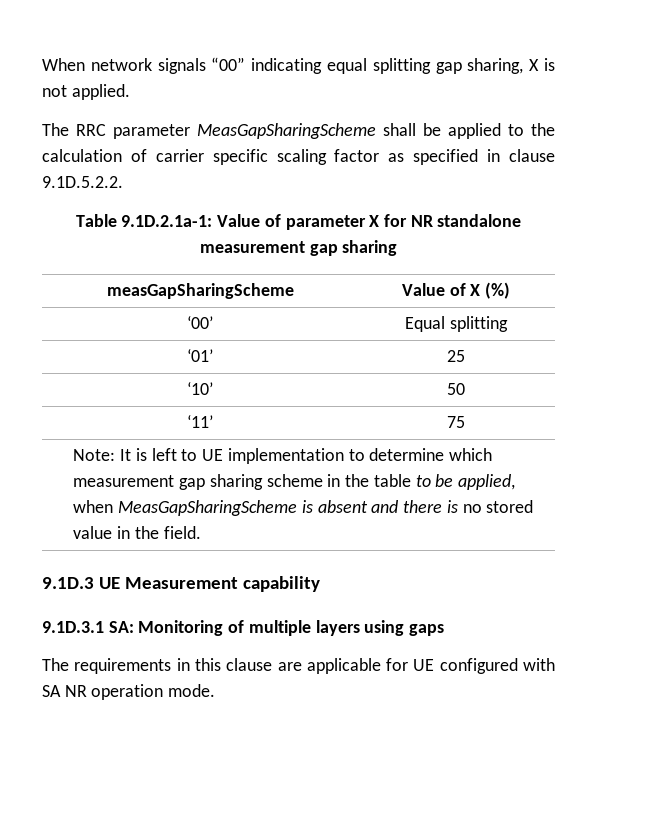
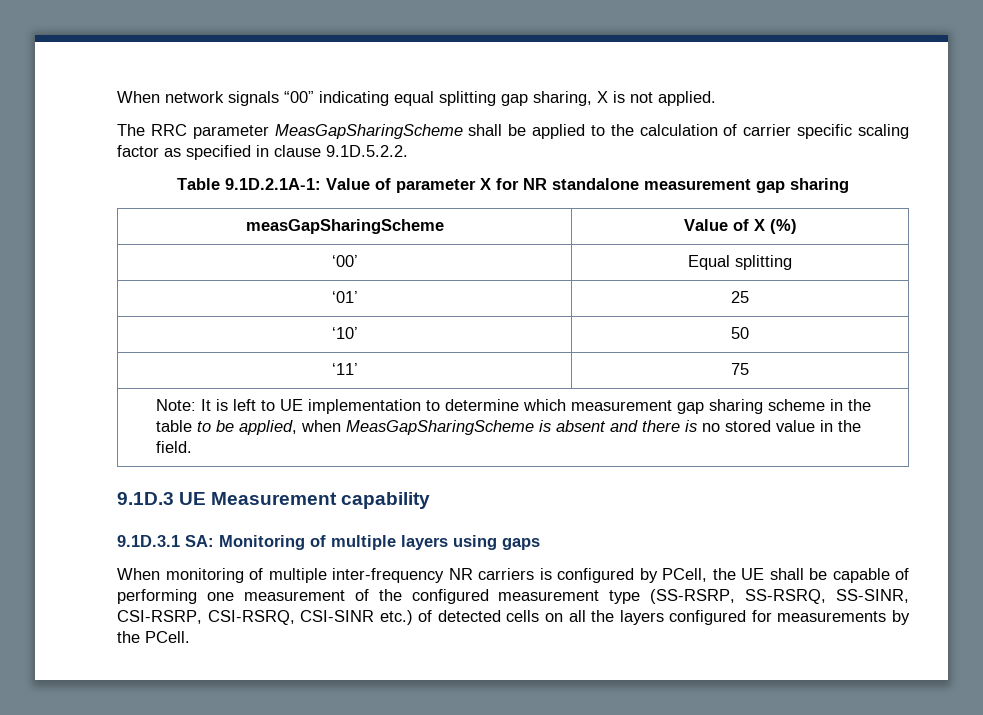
[121,215,213,227] 9.1D.2.1a-1: -> [225,178,321,190] 9.1D.2.1A-1:
[42,658,556,674] [42,684,216,700] The requirements in this clause are applicable for UE configured with SA NR operation mode. -> [117,568,909,583] [117,589,909,604] [117,610,910,625] [117,631,190,643] When monitoring of multiple inter-frequency NR carriers is configured by PCell, the UE shall be capable of performing one measurement of the configured measurement type (SS-RSRP, SS-RSRQ, SS-SINR, CSI-RSRP, CSI-RSRQ, CSI-SINR etc.) of detected cells on all the layers configured for measurements by the PCell.

